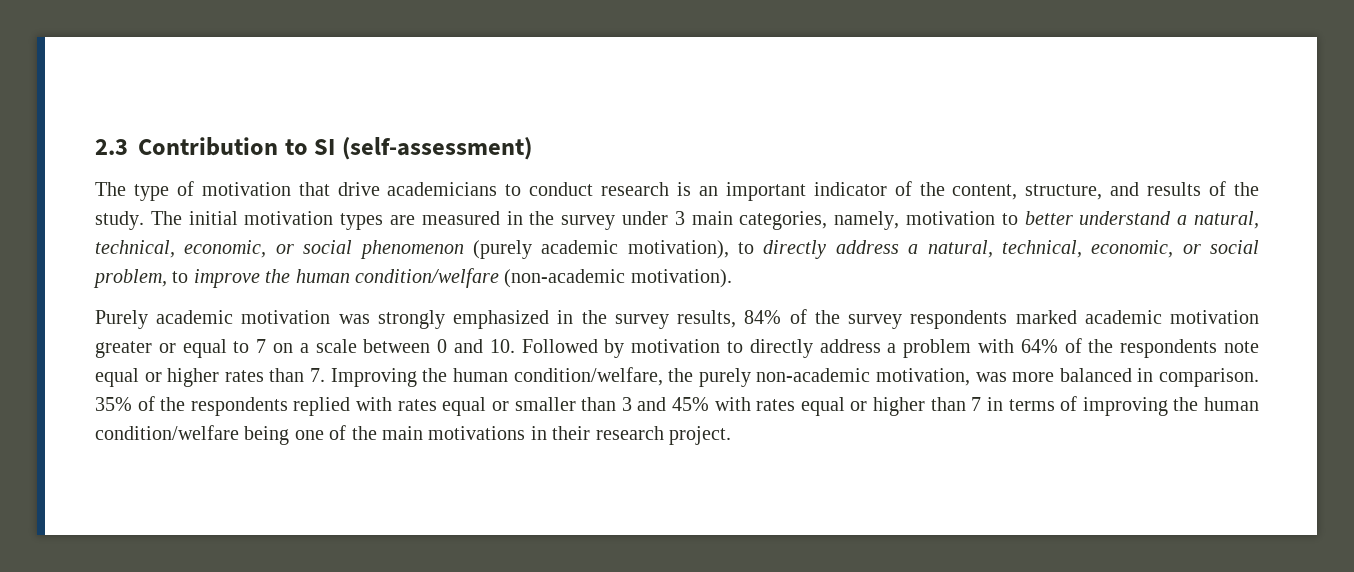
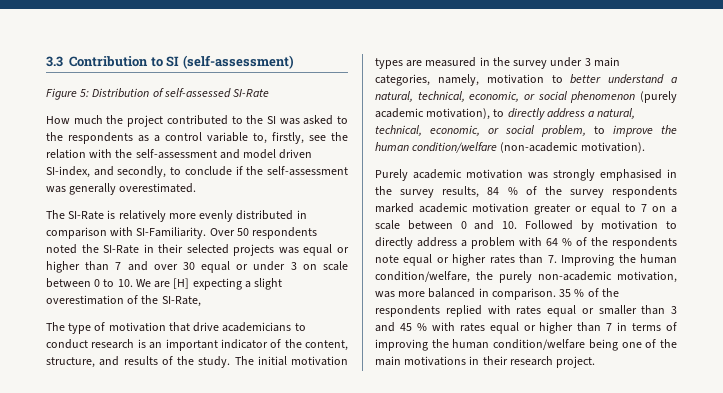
[95,139,128,155] 2.3 -> [46,56,63,67] 3.3
(532, 148) none -> [46,88,270,100] [46,115,348,127] [46,132,348,144] [46,149,313,159] [46,166,348,178] [46,183,197,195] [46,210,307,222] [46,227,318,239] [46,244,349,256] [46,261,349,273] [46,278,283,290] [46,295,201,307] // Figure 5: Distribution of self-assessed SI-Rate // How much the project contributed to the SI was asked to the respondents as a control variable to, firstly, see the relation with the self-assessment and model driven SI-index, and secondly, to conclude if the self-assessment was generally overestimated. // The SI-Rate is relatively more evenly distributed in comparison with SI-Familiarity. Over 50 respondents noted the SI-Rate in their selected projects was equal or higher than 7 and over 30 equal or under 3 on scale between 0 to 10. We are [H] expecting a slight overestimation of the SI-Rate,
[453,310,550,329] emphasized -> [600,169,662,181] emphasised
[744,310,782,324] 84% -> [487,187,518,195] 84 %
[1020,339,1058,353] 64% -> [546,238,572,246] 64 %
[95,397,132,411] 35% -> [559,289,585,297] 35 %
[671,397,709,411] 45% -> [399,323,427,331] 45 %

